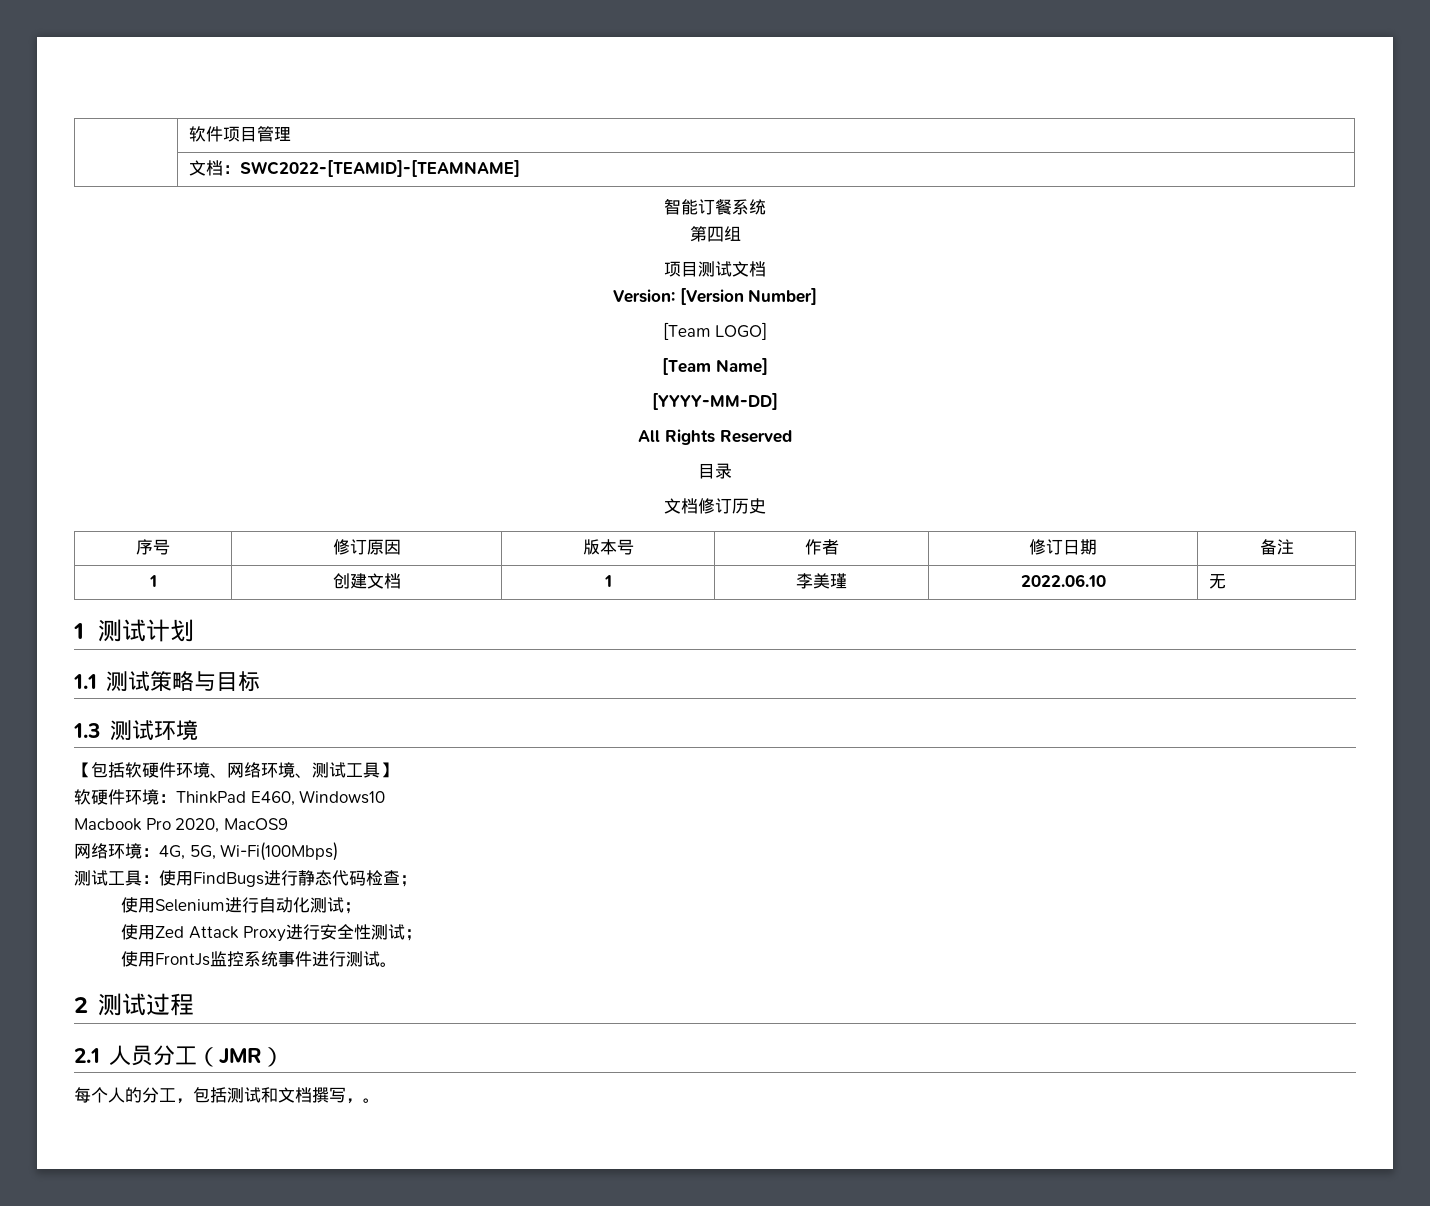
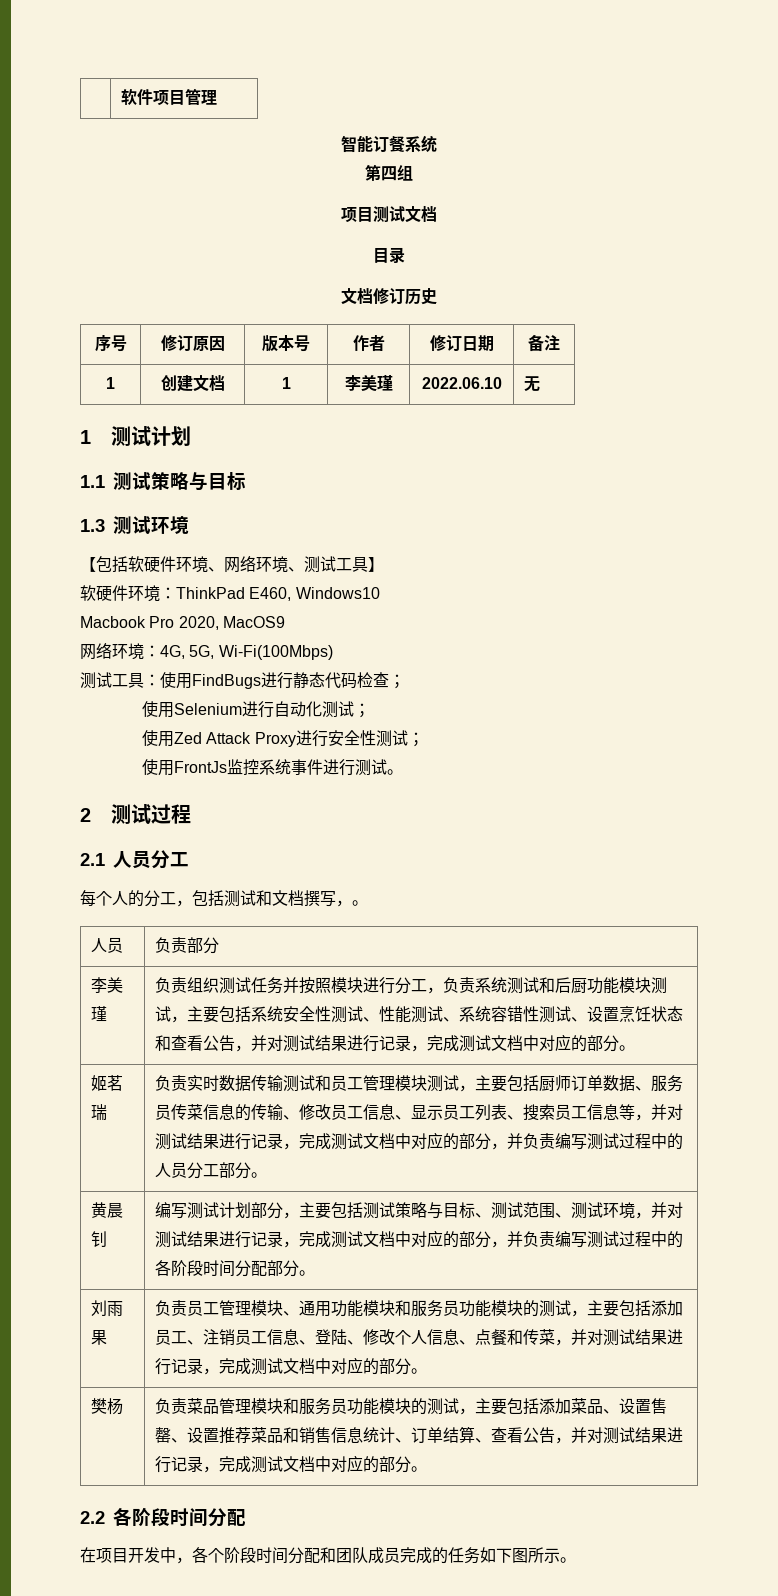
[188,160,520,177] // | 文档：SWC2022-[TEAMID]-[TEAMNAME] -> (218, 97) none
[612,288,818,305] [662,322,768,340] [662,358,768,375] [652,393,778,410] [638,429,792,445] // Version: [Version Number] // [Team LOGO] // [Team Name] // [YYYY-MM-DD] // All Rights Reserved -> (437, 213) none
[196,1047,284,1067] （JMR） -> (189, 859) none
(380, 1100) none -> [91,937,124,953] [155,937,220,954] [91,977,124,993] [91,1006,108,1022] [155,977,668,994] [155,1006,684,1023] [155,1034,636,1052] [91,1075,124,1091] [91,1104,108,1120] [155,1075,684,1092] [155,1104,684,1121] [155,1132,684,1150] [155,1162,268,1179] [91,1202,124,1218] [91,1231,108,1248] [155,1202,684,1219] [155,1230,684,1248] [155,1260,316,1277] [91,1300,124,1317] [91,1330,108,1345] [155,1300,684,1317] [155,1329,684,1346] [155,1357,428,1375] [91,1398,124,1415] [155,1398,668,1415] [155,1426,684,1444] [155,1455,428,1473] [80,1507,246,1527] [80,1547,576,1564] // 人员 | 负责部分 // 李美瑾 | 负责组织测试任务并按照模块进行分工，负责系统测试和后厨功能模块测试，主要包括系统安全性测试、性能测试、系统容错性测试、设置烹饪状态和查看公告，并对测试结果进行记录，完成测试文档中对应的部分。 // 姬茗瑞 | 负责实时数据传输测试和员工管理模块测试，主要包括厨师订单数据、服务员传菜信息的传输、修改员工信息、显示员工列表、搜索员工信息等，并对测试结果进行记录，完成测试文档中对应的部分，并负责编写测试过程中的人员分工部分。 // 黄晨钊 | 编写测试计划部分，主要包括测试策略与目标、测试范围、测试环境，并对测试结果进行记录，完成测试文档中对应的部分，并负责编写测试过程中的各阶段时间分配部分。 // 刘雨果 | 负责员工管理模块、通用功能模块和服务员功能模块的测试，主要包括添加员工、注销员工信息、登陆、修改个人信息、点餐和传菜，并对测试结果进行记录，完成测试文档中对应的部分。 // 樊杨 | 负责菜品管理模块和服务员功能模块的测试，主要包括添加菜品、设置售罄、设置推荐菜品和销售信息统计、订单结算、查看公告，并对测试结果进行记录，完成测试文档中对应的部分。 // 2.2各阶段时间分配 // 在项目开发中，各个阶段时间分配和团队成员完成的任务如下图所示。

